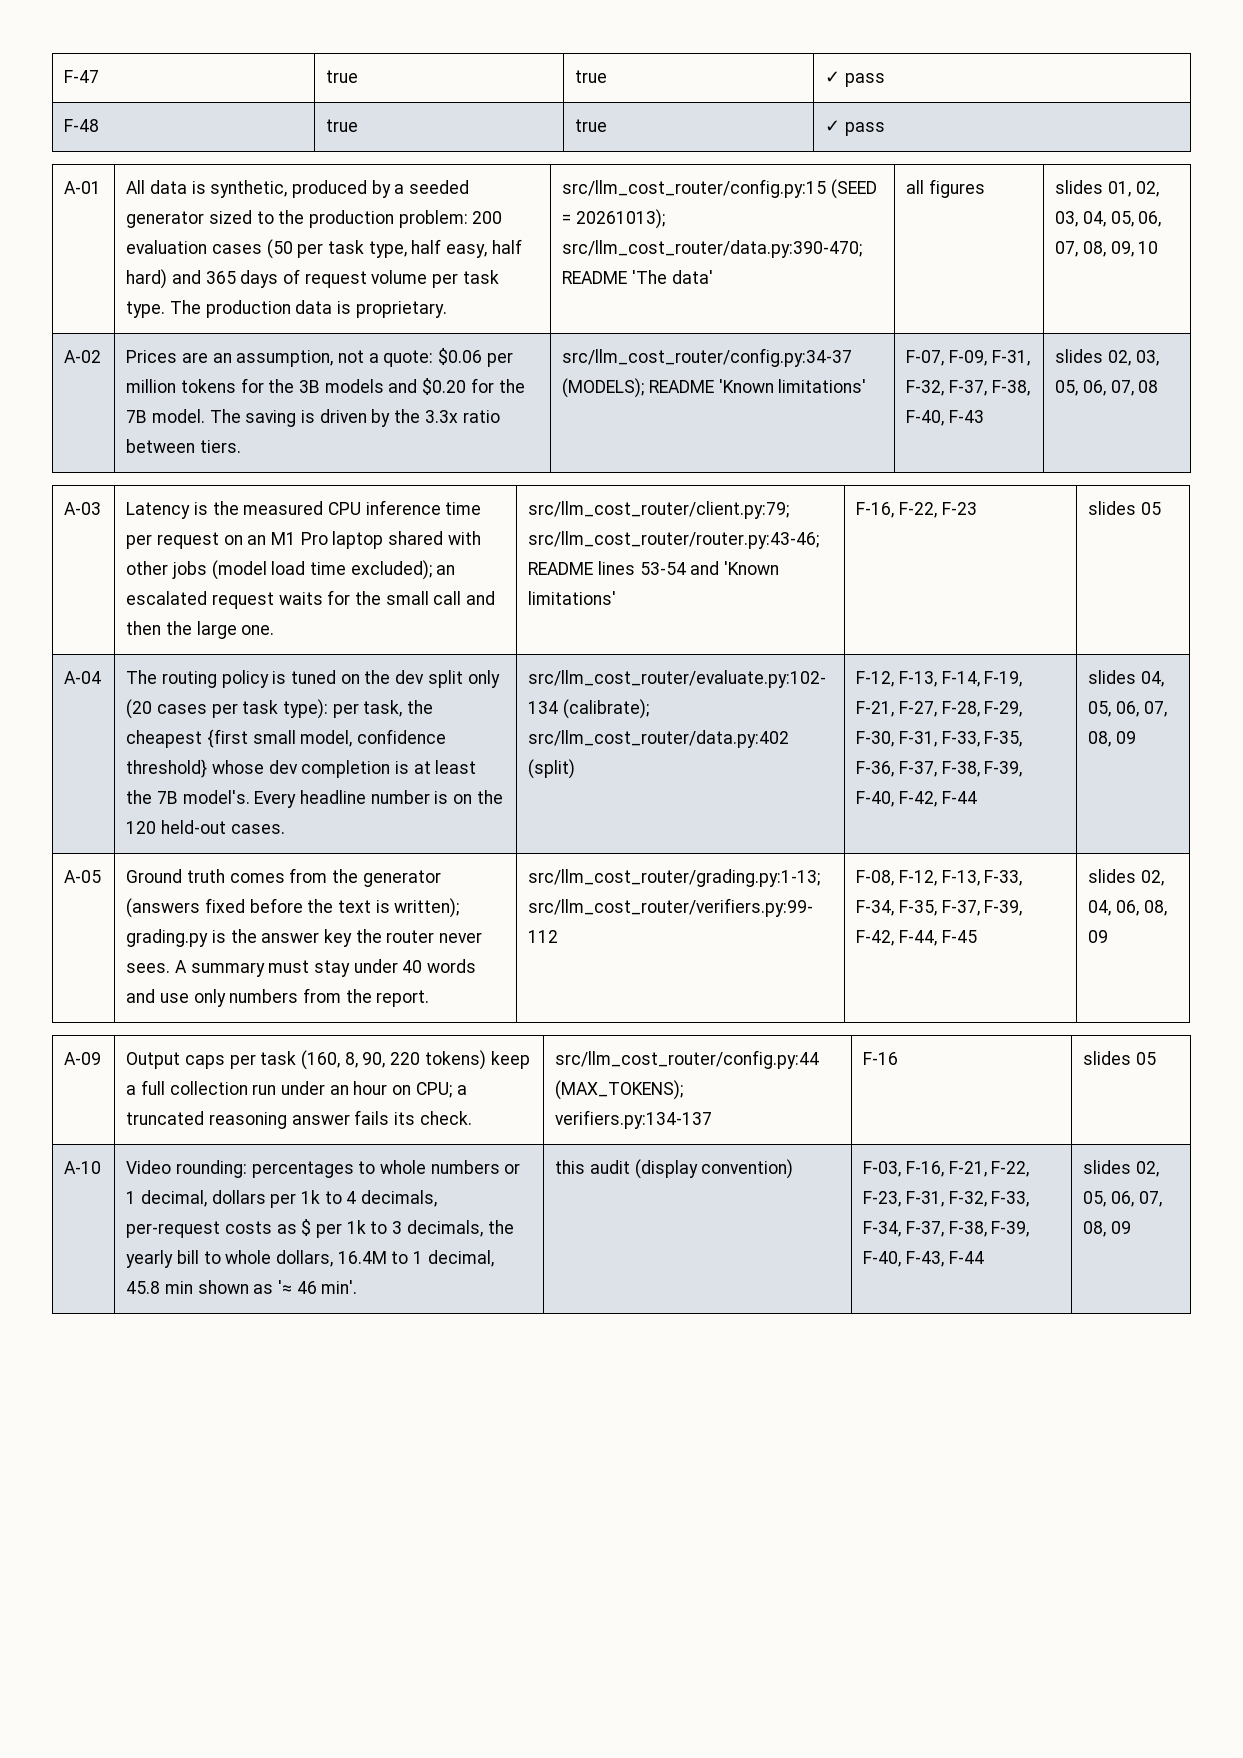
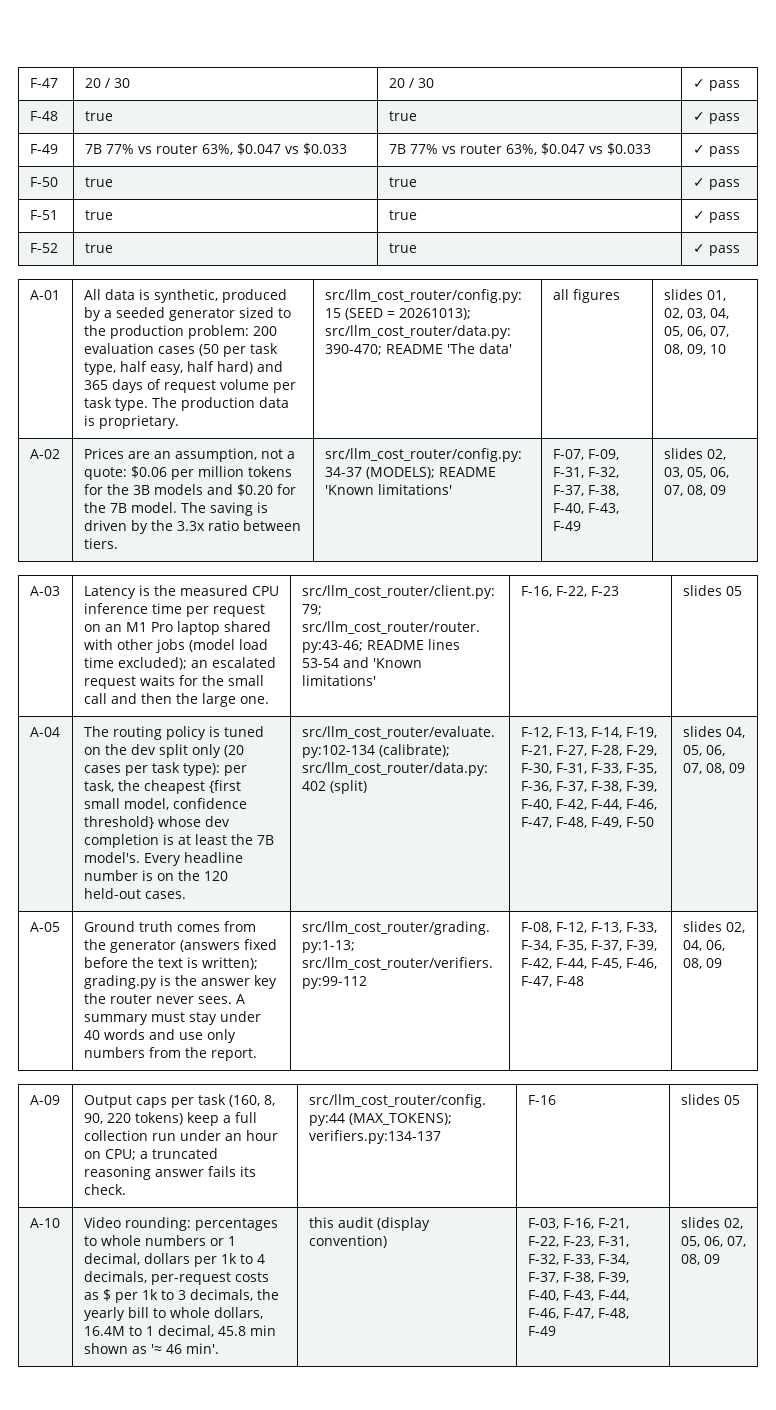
[326,70,359,83] [575,70,608,83] [825,71,885,87] [64,119,100,132] true | true | ✓ pass // F-48 -> [84,78,130,88] [388,78,434,88] [692,79,740,91] [29,111,58,121] [84,111,113,121] [388,111,417,121] [692,112,740,124] [29,144,58,154] [84,143,347,155] [388,143,651,155] [692,145,740,157] [29,177,58,187] [84,177,113,187] [388,177,417,187] [692,178,740,190] [29,210,58,220] [84,210,113,220] [388,210,417,220] [692,211,740,223] [29,243,58,253] 20 / 30 | 20 / 30 | ✓ pass // F-48 | true | true | ✓ pass // F-49 | 7B 77% vs router 63%, $0.047 vs $0.033 | 7B 77% vs router 63%, $0.047 vs $0.033 | ✓ pass // F-50 | true | true | ✓ pass // F-51 | true | true | ✓ pass // F-52
[948,410,984,423] F-43 -> [587,503,619,514] [552,521,581,531] F-43, F-49
[1138,380,1159,393] 08 -> [686,485,726,496] 08, 09
[941,791,977,804] F-44 -> [590,799,657,810] [520,817,654,828] F-44, F-46, F-47, F-48, F-49, F-50
[941,930,977,943] F-45 -> [590,958,657,969] [520,976,584,987] F-45, F-46, F-47, F-48
[948,1251,984,1264] F-44 -> [597,1290,629,1301] [527,1308,629,1319] [527,1326,556,1336] F-44, F-46, F-47, F-48, F-49

